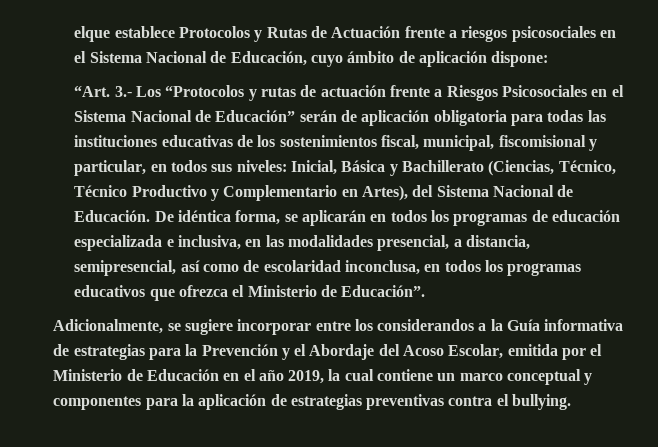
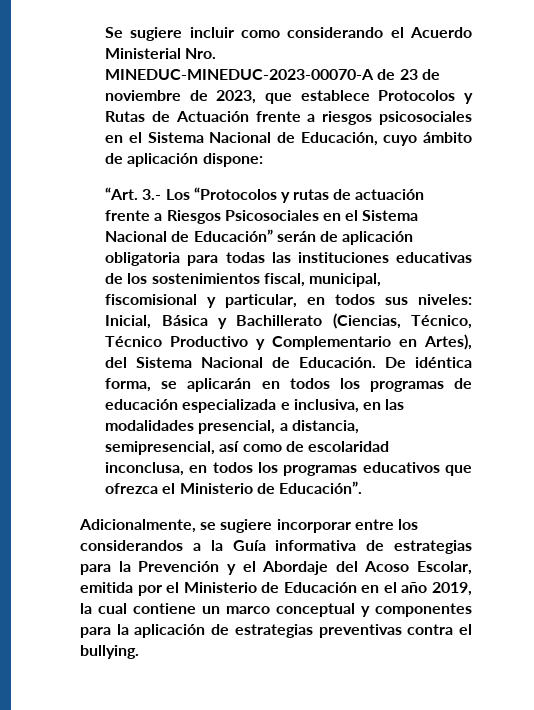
[74,26,111,42] elque -> [105,27,472,41] [105,48,217,59] [105,69,440,80] [105,90,293,104] Se sugiere incluir como considerando el Acuerdo Ministerial Nro. MINEDUC-MINEDUC-2023-00070-A de 23 de noviembre de 2023, que

